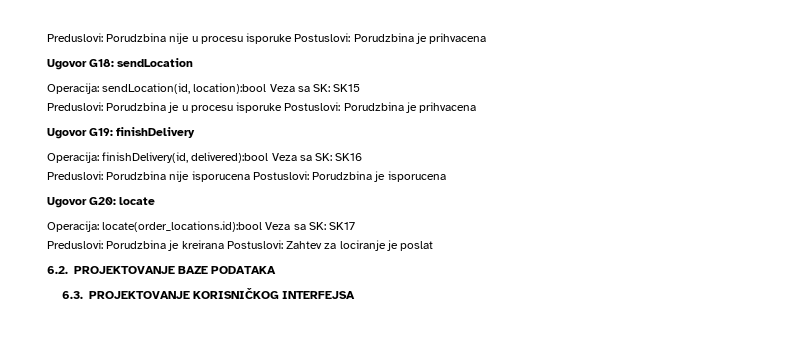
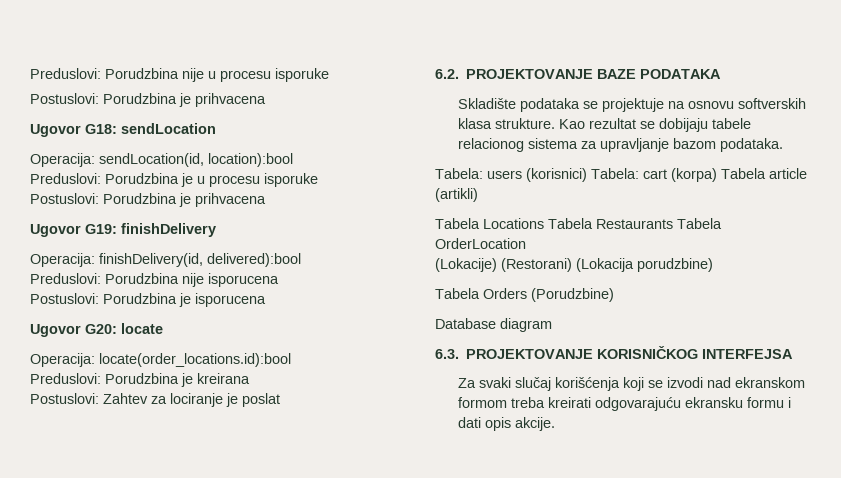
(293, 38) none -> (329, 75) //
[269,84,361,92] Veza sa SK: SK15 -> (293, 160) none
(283, 107) none -> (318, 180) //
[271,153,363,161] Veza sa SK: SK16 -> (301, 260) none
(250, 176) none -> (279, 280) //
[265,222,356,230] Veza sa SK: SK17 -> (291, 360) none
(224, 244) none -> (250, 378) //
[61,288,356,299] 6.3. PROJEKTOVANJE KORISNIČKOG INTERFEJSA -> [458,98,807,112] [458,118,752,132] [458,138,784,152] [435,168,807,182] [435,188,478,202] [435,218,722,229] [435,238,526,249] [435,258,713,272] [435,288,614,302] [435,318,552,332] [435,346,794,359] [458,377,806,391] [458,397,792,411] [458,417,556,431] Skladište podataka se projektuje na osnovu softverskih klasa strukture. Kao rezultat se dobijaju tabele relacionog sistema za upravljanje bazom podataka. // Tabela: users (korisnici) Tabela: cart (korpa) Tabela article (artikli) // Tabela Locations Tabela Restaurants Tabela OrderLocation // (Lokacije) (Restorani) (Lokacija porudzbine) // Tabela Orders (Porudzbine) // Database diagram // 6.3. PROJEKTOVANJE KORISNIČKOG INTERFEJSA // Za svaki slučaj korišćenja koji se izvodi nad ekranskom formom treba kreirati odgovarajuću ekransku formu i dati opis akcije.

